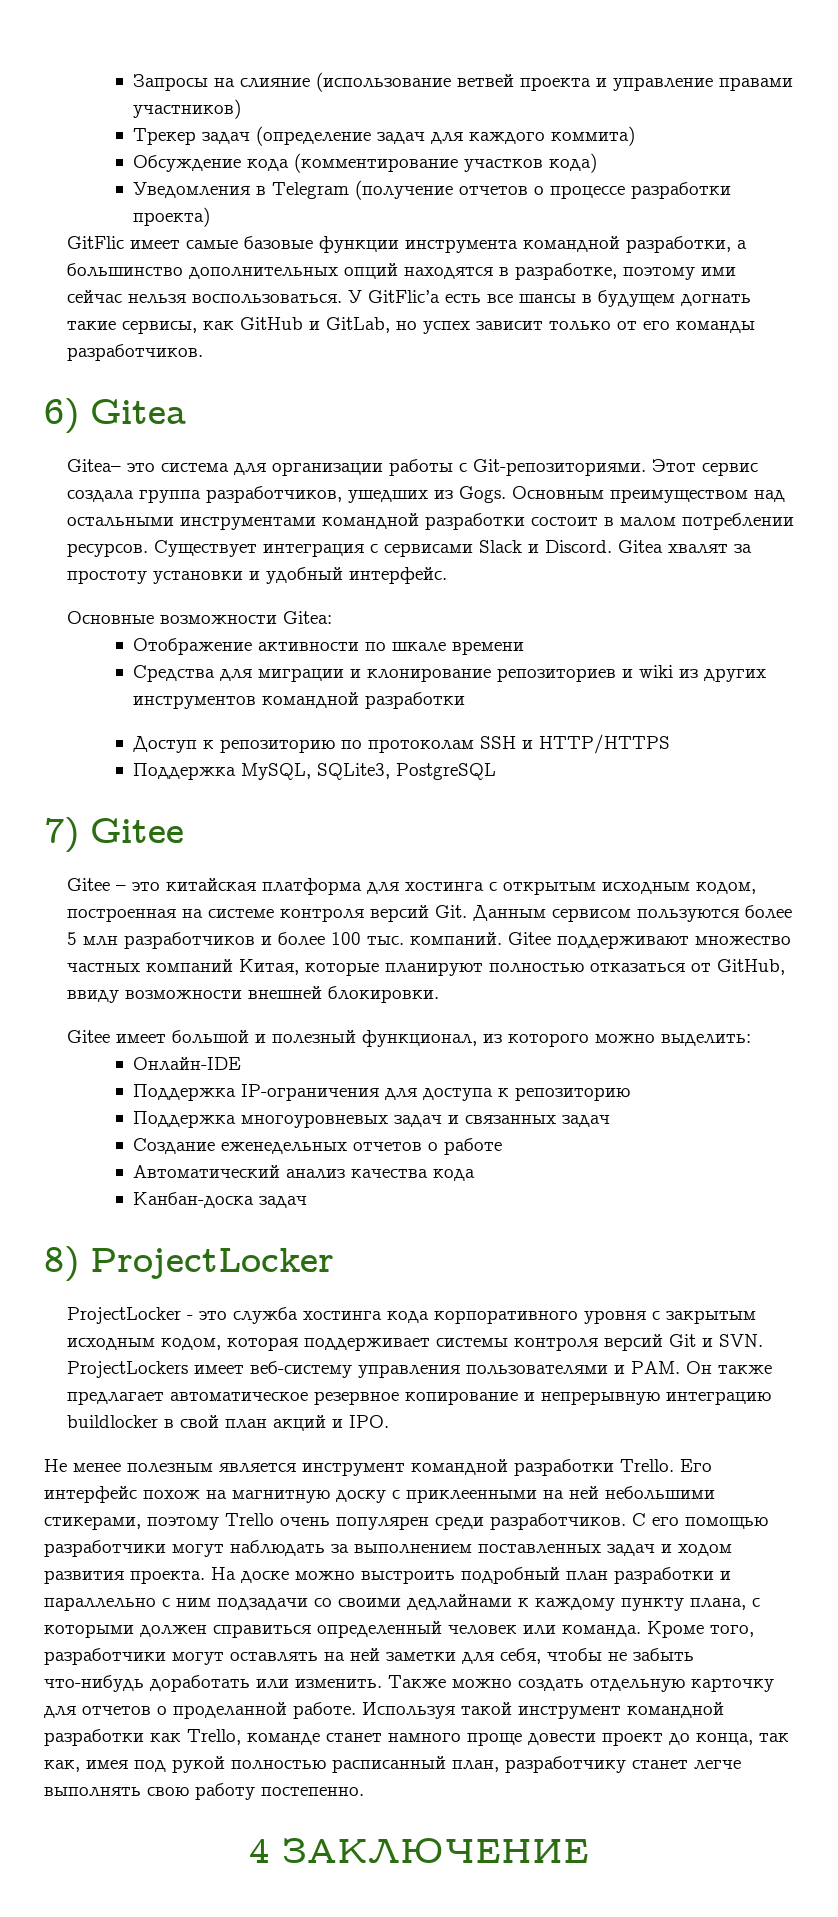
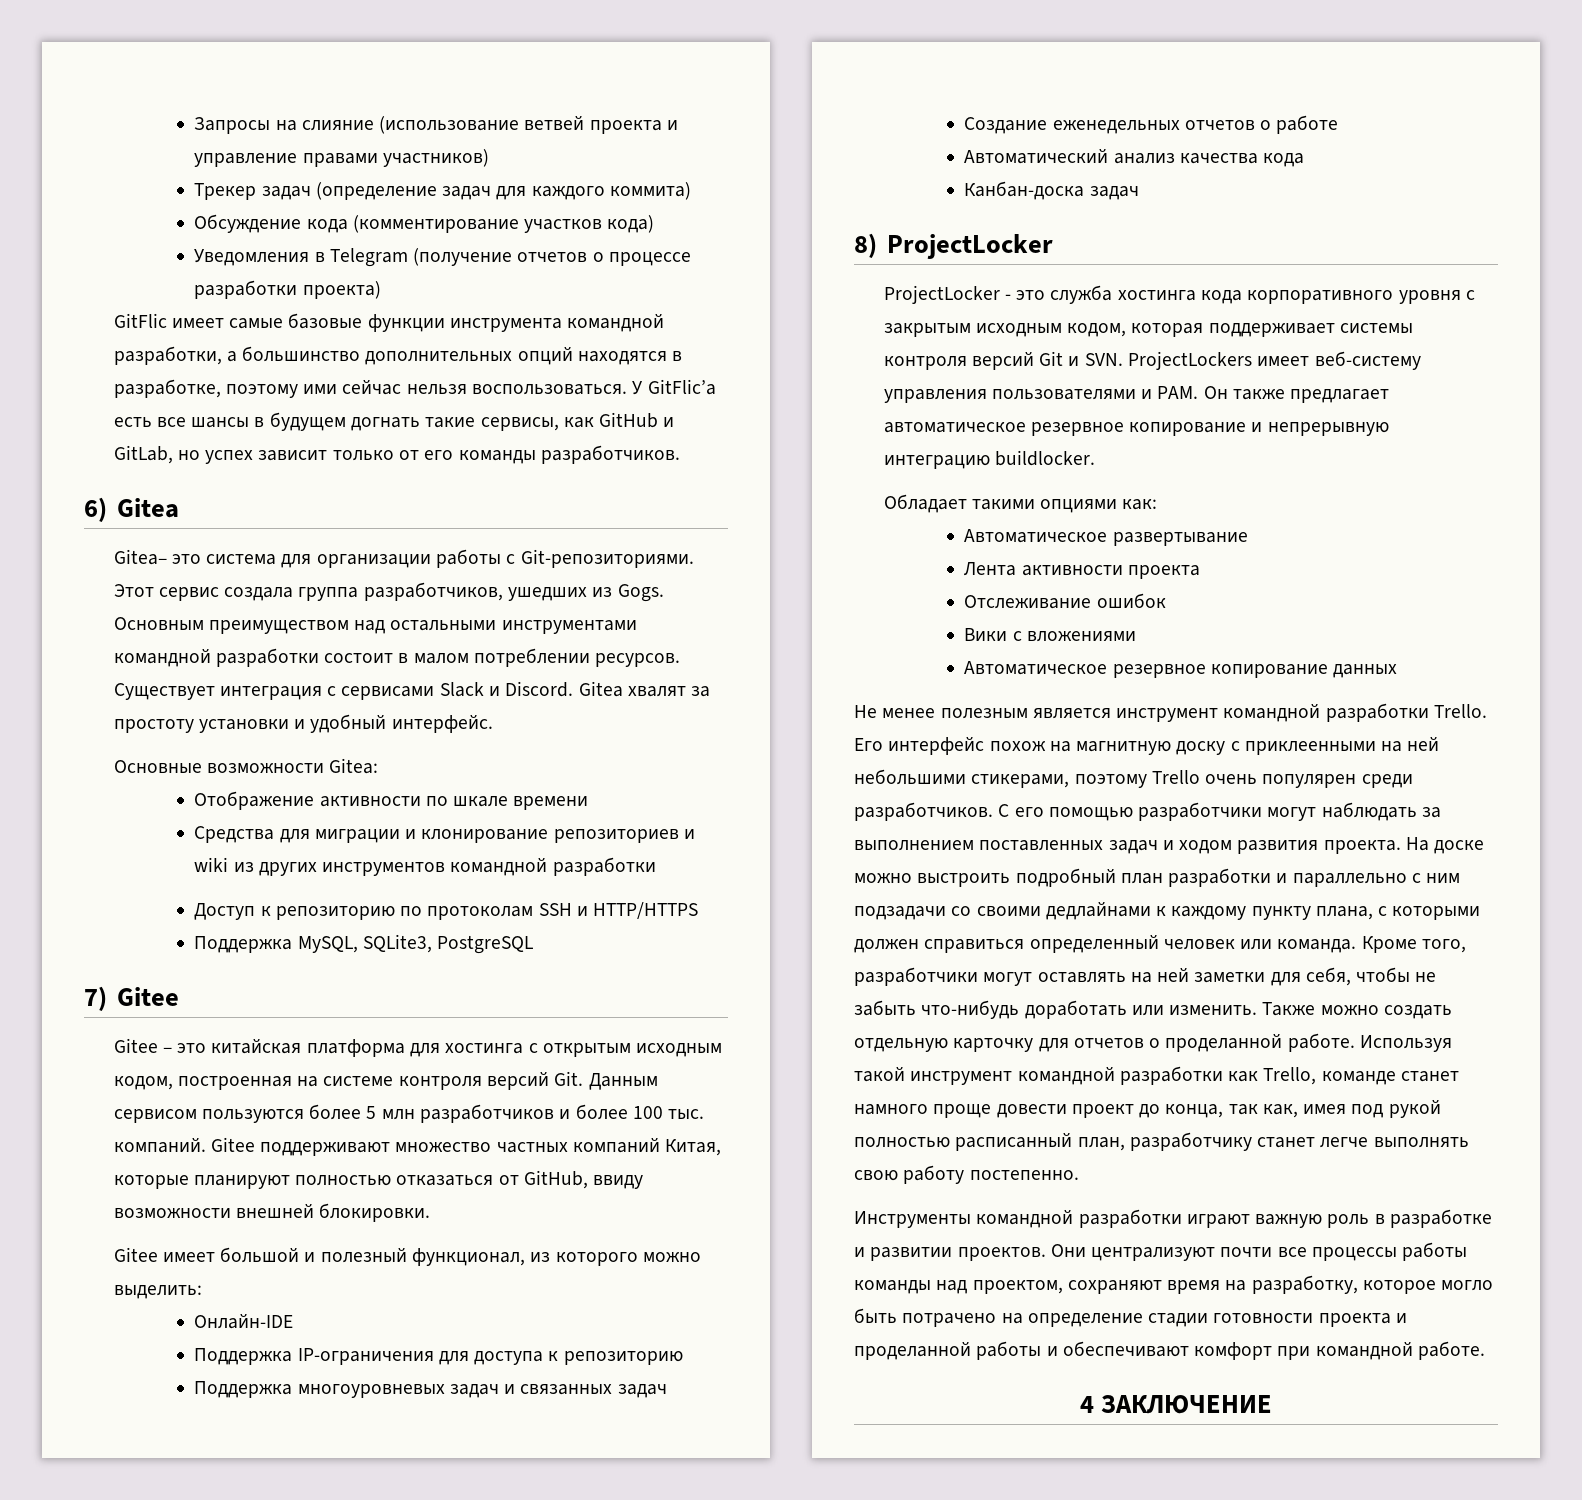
[66,1415,389,1431] buildlocker в свой план акций и IPO. -> [994,450,1095,466] [883,494,1158,513] [964,529,1248,546] [964,562,1200,579] [964,593,1166,609] [964,628,1136,642] [964,661,1398,678] buildlocker. // Обладает такими опциями как: // Автоматическое развертывание // Лента активности проекта // Отслеживание ошибок // Вики с вложениями // Автоматическое резервное копирование данных
(364, 1791) none -> [854,1209,1492,1228] [854,1242,1468,1261] [854,1275,1494,1294] [854,1308,1407,1327] [854,1341,1485,1360] // Инструменты командной разработки играют важную роль в разработке и развитии проектов. Они централизуют почти все процессы работы команды над проектом, сохраняют время на разработку, которое могло быть потрачено на определение стадии готовности проекта и проделанной работы и обеспечивают комфорт при командной работе.

